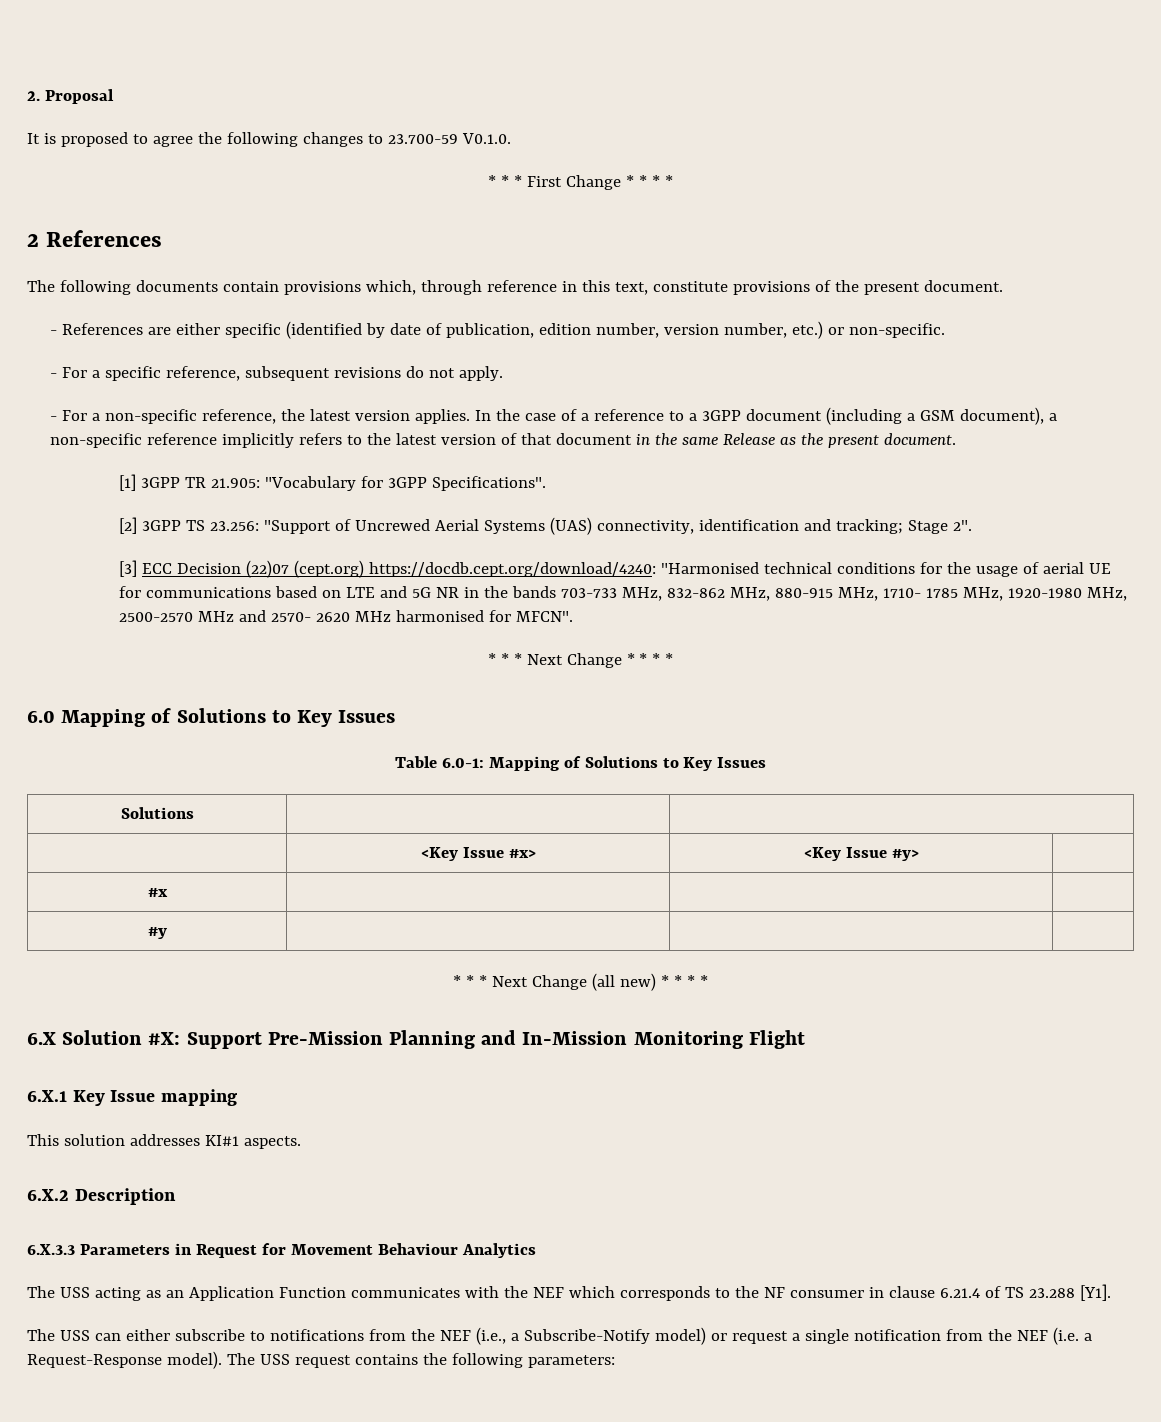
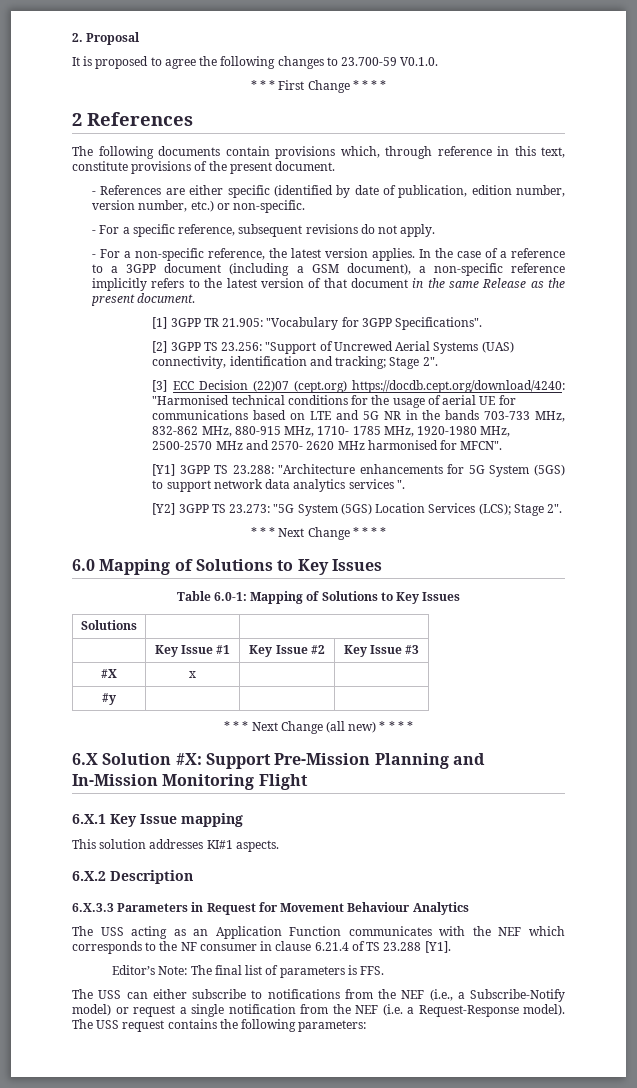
(574, 616) none -> [152,464,565,477] [152,479,405,492] [152,503,563,516] // [Y1] 3GPP TS 23.288: "Architecture enhancements for 5G System (5GS) to support network data analytics services ". // [Y2] 3GPP TS 23.273: "5G System (5GS) Location Services (LCS); Stage 2".
[420,847,536,861] [803,847,919,861] [147,888,168,897] <Key Issue #x> | <Key Issue #y> | // #x | -> [154,645,231,657] [249,645,325,657] [343,645,420,657] [101,669,117,678] [189,671,196,678] Key Issue #1 | Key Issue #2 | Key Issue #3 // #X | x
(1111, 1292) none -> [112,965,385,978] // Editor’s Note: The final list of parameters is FFS.

